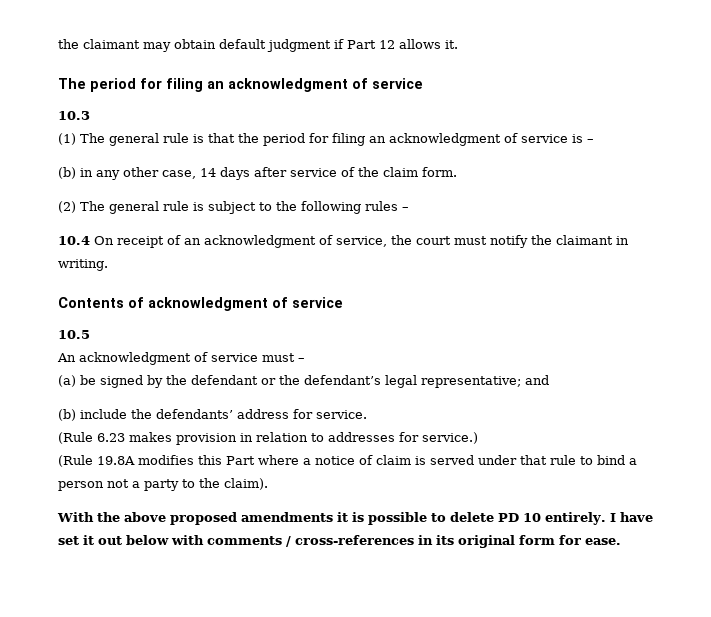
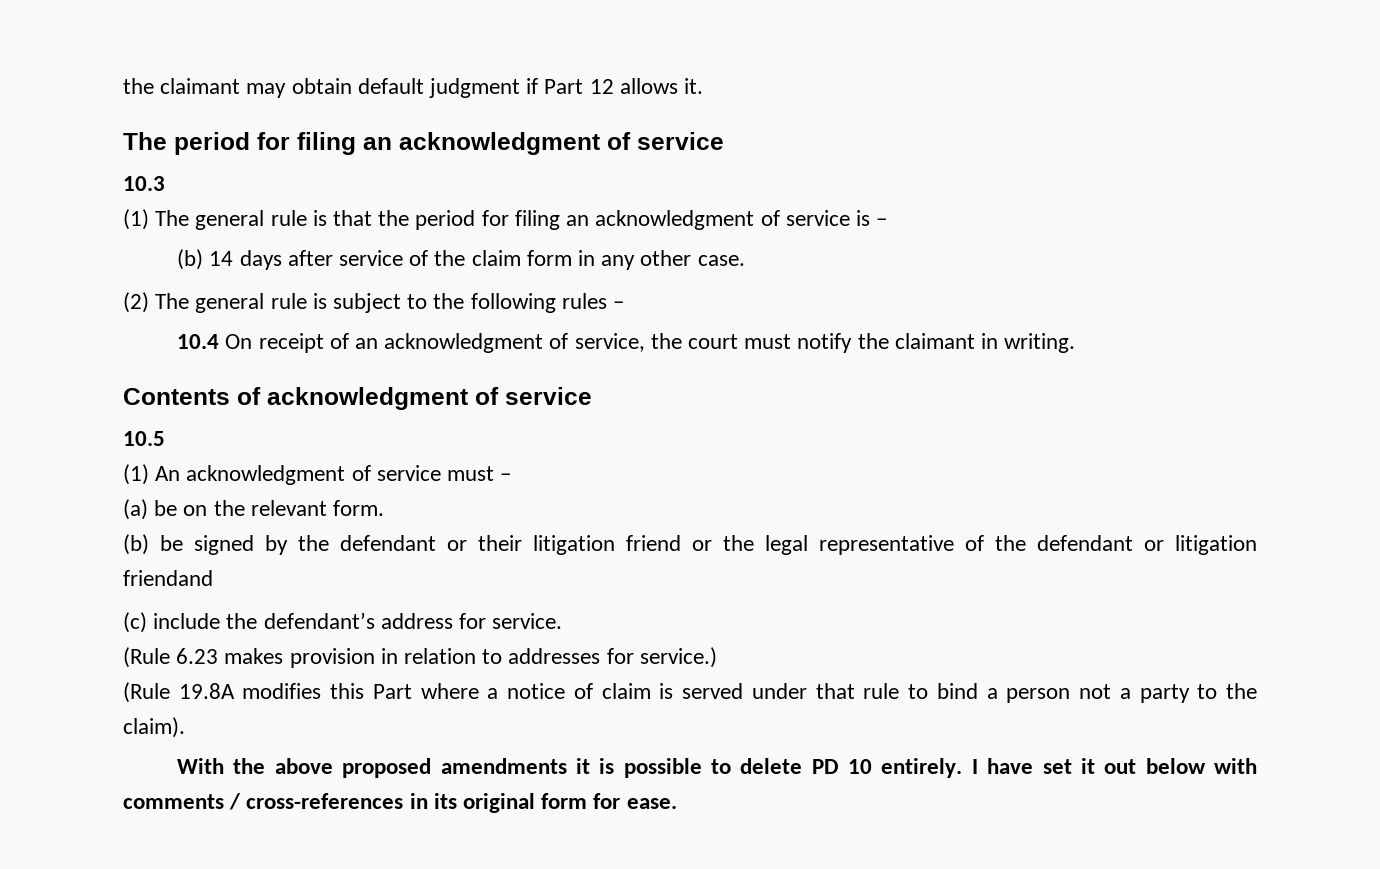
[80,167,196,180] in any other case, -> (204, 259) none
[422,167,457,177] form. -> [526,250,745,270] form in any other case.
(90, 334) none -> [123,464,149,485] (1)
(96, 380) none -> [183,500,385,516] [123,534,183,555] on the relevant form. // (b) be
[279,375,549,388] [58,409,233,421] the defendant’s legal representative; and // (b) include the defendants’ -> [478,535,1257,555] [123,570,213,586] [123,612,375,633] their litigation friend or the legal representative of the defendant or litigation friendand // (c) include the defendant’s

